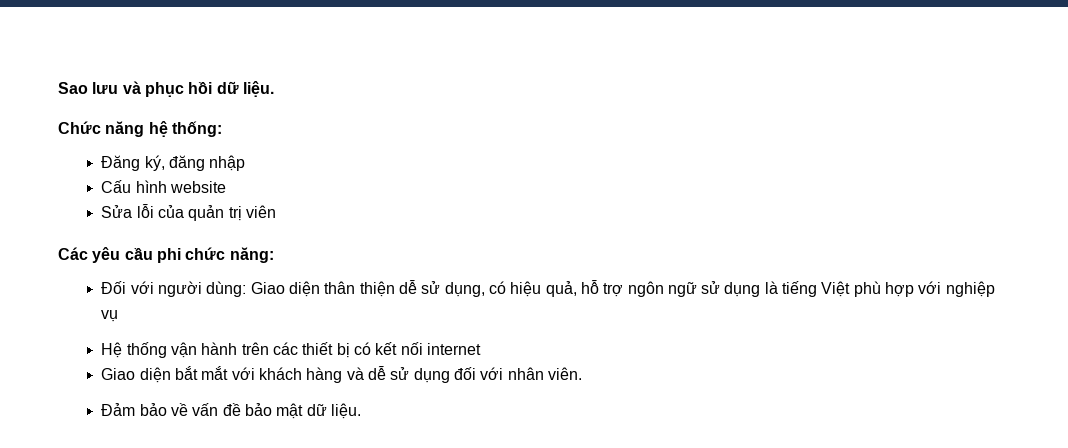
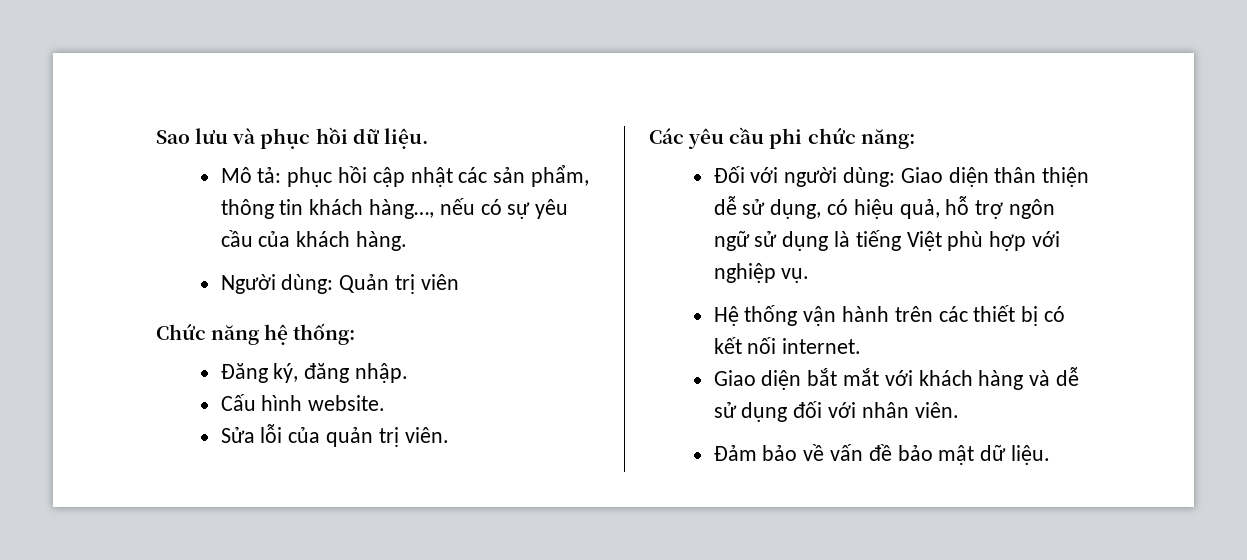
(274, 89) none -> [220,165,590,187] [220,198,569,219] [220,230,407,251] [220,274,459,294] // Mô tả: phục hồi cập nhật các sản phẩm, thông tin khách hàng…, nếu có sự yêu cầu của khách hàng. // Người dùng: Quản trị viên
[209,155,246,171] nhập -> [354,363,408,383] nhập.
[170,181,227,193] website -> [308,395,386,411] website.
[245,205,276,218] viên -> [404,427,449,443] viên.
[101,310,119,322] vụ -> [781,268,810,283] vụ.
[426,343,481,355] internet -> [782,338,862,354] internet.

